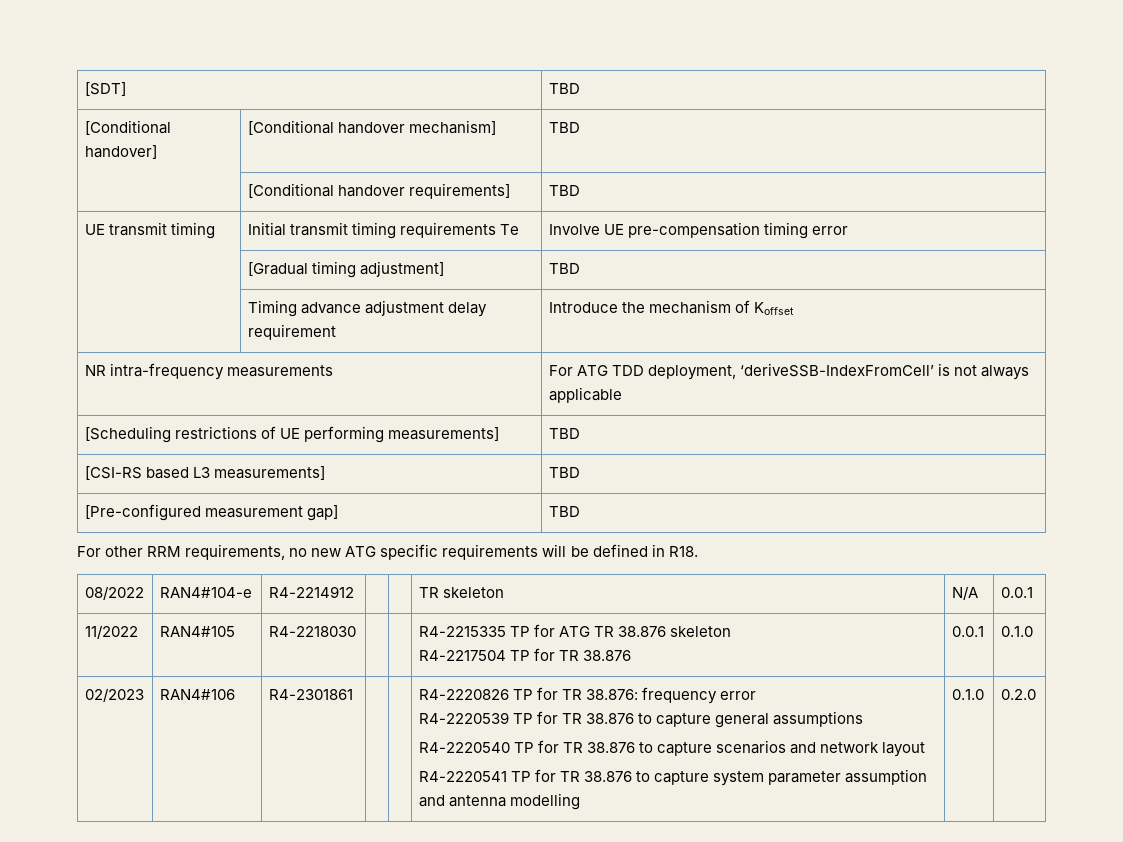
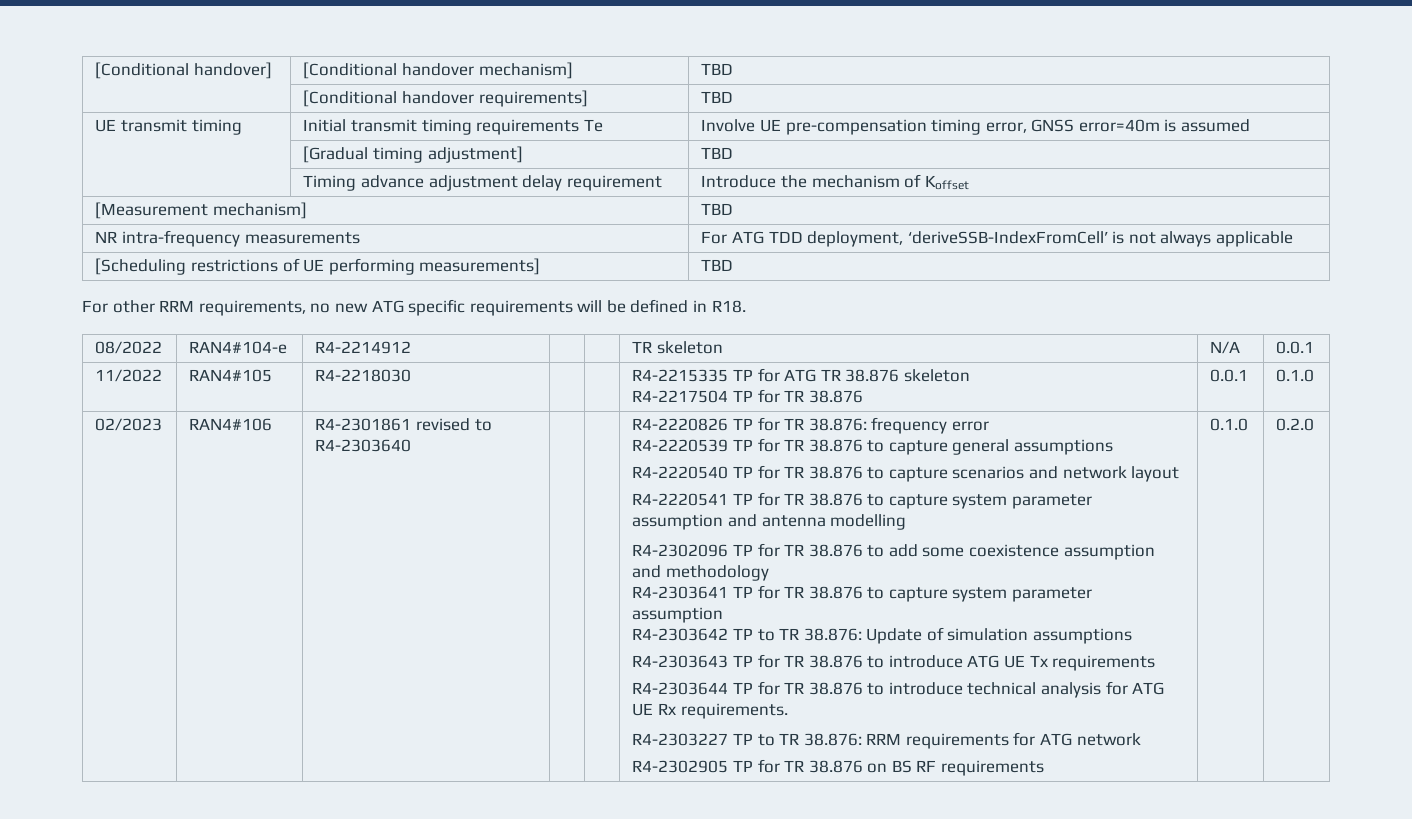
[84,82,126,96] [548,83,580,94] [SDT] | TBD // -> (95, 70) none
[812,226,849,235] error -> [985,119,1251,133] error, GNSS error=40m is assumed
(795, 308) none -> [95,202,307,219] [701,203,734,215] // [Measurement mechanism] | TBD
[84,466,326,480] [548,467,580,478] [84,504,338,521] [548,506,580,517] // [CSI-RS based L3 measurements] | TBD // [Pre-configured measurement gap] | TBD -> (734, 265) none
(353, 694) none -> [415,418,492,431] [315,439,412,452] revised to R4-2303640
(580, 801) none -> [632,543,1155,560] [632,565,769,581] [632,585,1093,602] [632,607,724,623] [632,627,1133,644] [632,654,1156,671] [632,681,1165,698] [632,703,788,719] [632,732,1141,749] [632,759,1045,776] // R4-2302096 TP for TR 38.876 to add some coexistence assumption and methodology // R4-2303641 TP for TR 38.876 to capture system parameter assumption // R4-2303642 TP to TR 38.876: Update of simulation assumptions // R4-2303643 TP for TR 38.876 to introduce ATG UE Tx requirements // R4-2303644 TP for TR 38.876 to introduce technical analysis for ATG UE Rx requirements. // R4-2303227 TP to TR 38.876: RRM requirements for ATG network // R4-2302905 TP for TR 38.876 on BS RF requirements

